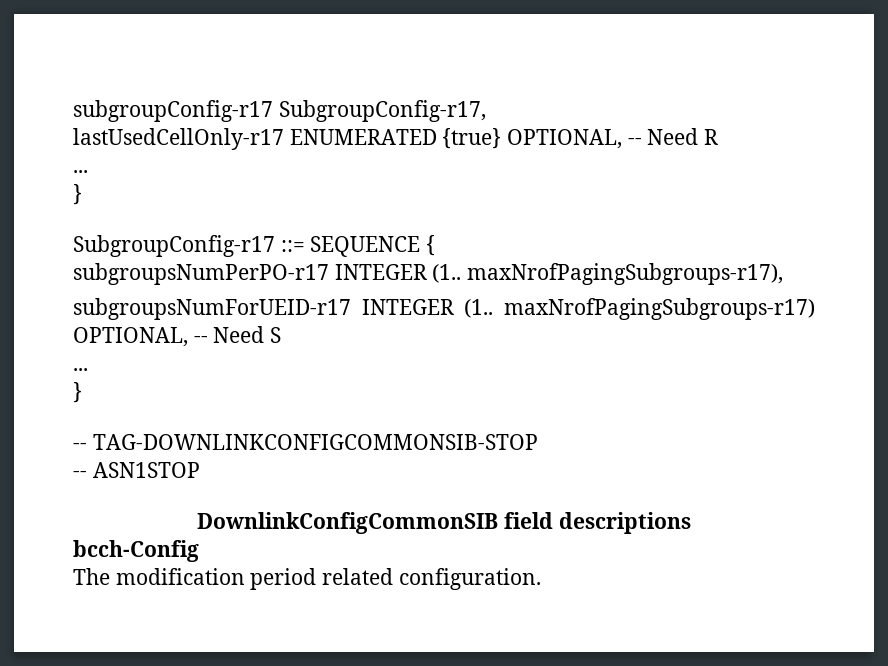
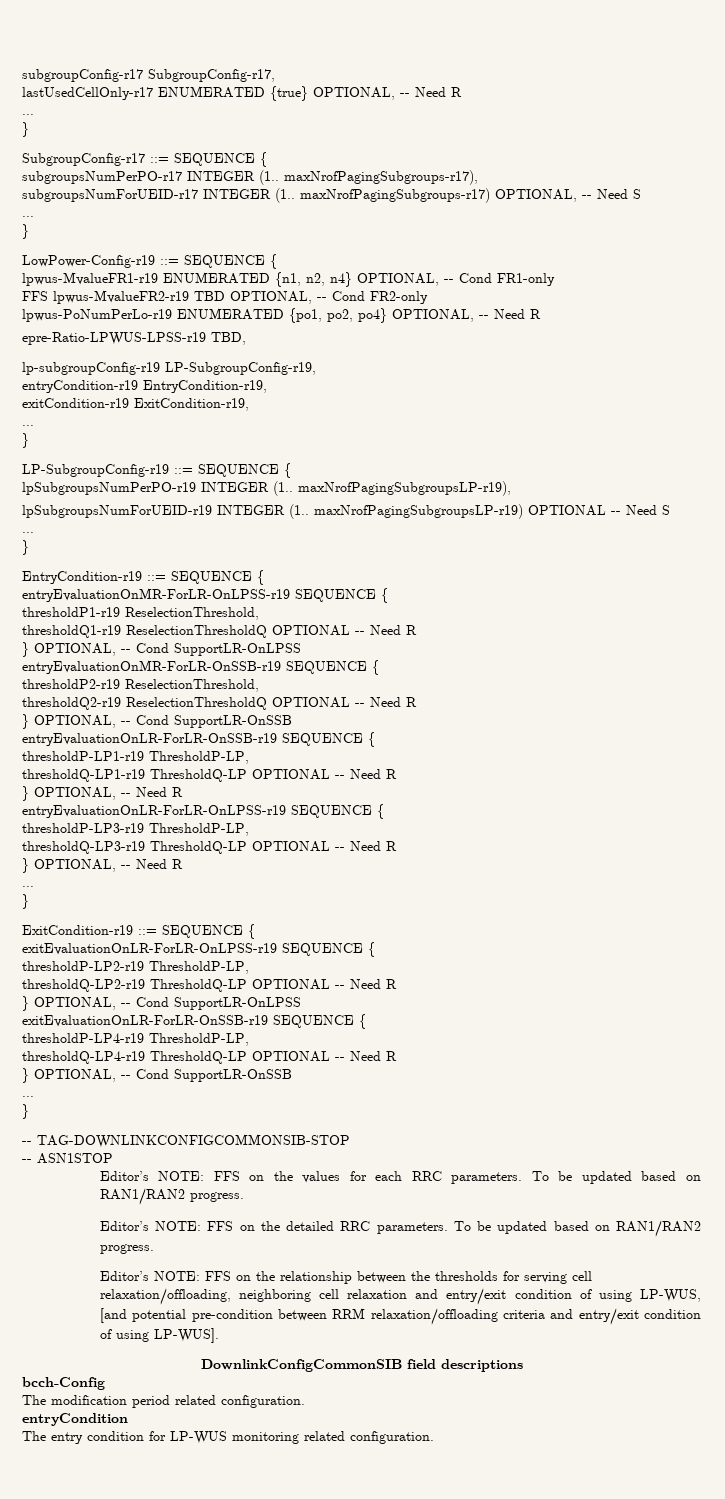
[73,434,538,450] [73,462,200,478] -- TAG-DOWNLINKCONFIGCOMMONSIB-STOP // -- ASN1STOP -> [22,254,277,269] [22,272,555,287] [22,290,428,304] [22,308,541,323] [22,332,246,345] [22,362,316,375] [22,380,267,393] [22,398,249,411] [22,425,34,426] [22,433,29,448] [22,463,291,478] [22,481,511,496] [22,504,670,519] [22,532,34,533] [22,540,29,555] [22,570,264,585] [22,588,388,603] [22,607,259,620] [22,625,417,638] [22,642,301,657] [22,660,379,675] [22,679,259,692] [22,697,417,710] [22,714,292,729] [22,732,375,747] [22,751,249,764] [22,769,397,782] [22,786,183,801] [22,804,384,819] [22,823,249,836] [22,841,397,854] [22,858,183,873] [22,886,34,887] [22,894,29,909] [22,924,255,939] [22,942,375,957] [22,961,249,974] [22,979,397,992] [22,996,301,1011] [22,1014,366,1029] [22,1033,249,1046] [22,1051,397,1064] [22,1068,292,1083] [22,1096,34,1097] [22,1104,29,1119] [22,1134,350,1148] [22,1153,113,1164] [99,1171,701,1184] [99,1188,244,1205] [99,1220,701,1237] [99,1244,154,1254] [99,1271,592,1284] [99,1288,701,1305] [99,1308,702,1325] [99,1328,219,1343] LowPower-Config-r19 ::= SEQUENCE { // lpwus-MvalueFR1-r19 ENUMERATED {n1, n2, n4} OPTIONAL, -- Cond FR1-only // FFS lpwus-MvalueFR2-r19 TBD OPTIONAL, -- Cond FR2-only // lpwus-PoNumPerLo-r19 ENUMERATED {po1, po2, po4} OPTIONAL, -- Need R // epre-Ratio-LPWUS-LPSS-r19 TBD, // lp-subgroupConfig-r19 LP-SubgroupConfig-r19, // entryCondition-r19 EntryCondition-r19, // exitCondition-r19 ExitCondition-r19, // ... // } // LP-SubgroupConfig-r19 ::= SEQUENCE { // lpSubgroupsNumPerPO-r19 INTEGER (1.. maxNrofPagingSubgroupsLP-r19), // lpSubgroupsNumForUEID-r19 INTEGER (1.. maxNrofPagingSubgroupsLP-r19) OPTIONAL -- Need S // ... // } // EntryCondition-r19 ::= SEQUENCE { // entryEvaluationOnMR-ForLR-OnLPSS-r19 SEQUENCE { // thresholdP1-r19 ReselectionThreshold, // thresholdQ1-r19 ReselectionThresholdQ OPTIONAL -- Need R // } OPTIONAL, -- Cond SupportLR-OnLPSS // entryEvaluationOnMR-ForLR-OnSSB-r19 SEQUENCE { // thresholdP2-r19 ReselectionThreshold, // thresholdQ2-r19 ReselectionThresholdQ OPTIONAL -- Need R // } OPTIONAL, -- Cond SupportLR-OnSSB // entryEvaluationOnLR-ForLR-OnSSB-r19 SEQUENCE { // thresholdP-LP1-r19 ThresholdP-LP, // thresholdQ-LP1-r19 ThresholdQ-LP OPTIONAL -- Need R // } OPTIONAL, -- Need R // entryEvaluationOnLR-ForLR-OnLPSS-r19 SEQUENCE { // thresholdP-LP3-r19 ThresholdP-LP, // thresholdQ-LP3-r19 ThresholdQ-LP OPTIONAL -- Need R // } OPTIONAL, -- Need R // ... // } // ExitCondition-r19 ::= SEQUENCE { // exitEvaluationOnLR-ForLR-OnLPSS-r19 SEQUENCE { // thresholdP-LP2-r19 ThresholdP-LP, // thresholdQ-LP2-r19 ThresholdQ-LP OPTIONAL -- Need R // } OPTIONAL, -- Cond SupportLR-OnLPSS // exitEvaluationOnLR-ForLR-OnSSB-r19 SEQUENCE { // thresholdP-LP4-r19 ThresholdP-LP, // thresholdQ-LP4-r19 ThresholdQ-LP OPTIONAL -- Need R // } OPTIONAL, -- Cond SupportLR-OnSSB // ... // } // -- TAG-DOWNLINKCONFIGCOMMONSIB-STOP // -- ASN1STOP // Editor’s NOTE: FFS on the values for each RRC parameters. To be updated based on RAN1/RAN2 progress. // Editor’s NOTE: FFS on the detailed RRC parameters. To be updated based on RAN1/RAN2 progress. // Editor’s NOTE: FFS on the relationship between the thresholds for serving cell relaxation/offloading, neighboring cell relaxation and entry/exit condition of using LP-WUS, [and potential pre-condition between RRM relaxation/offloading criteria and entry/exit condition of using LP-WUS].
(541, 579) none -> [22,1413,128,1426] [22,1431,434,1444] // entryCondition // The entry condition for LP-WUS monitoring related configuration.

